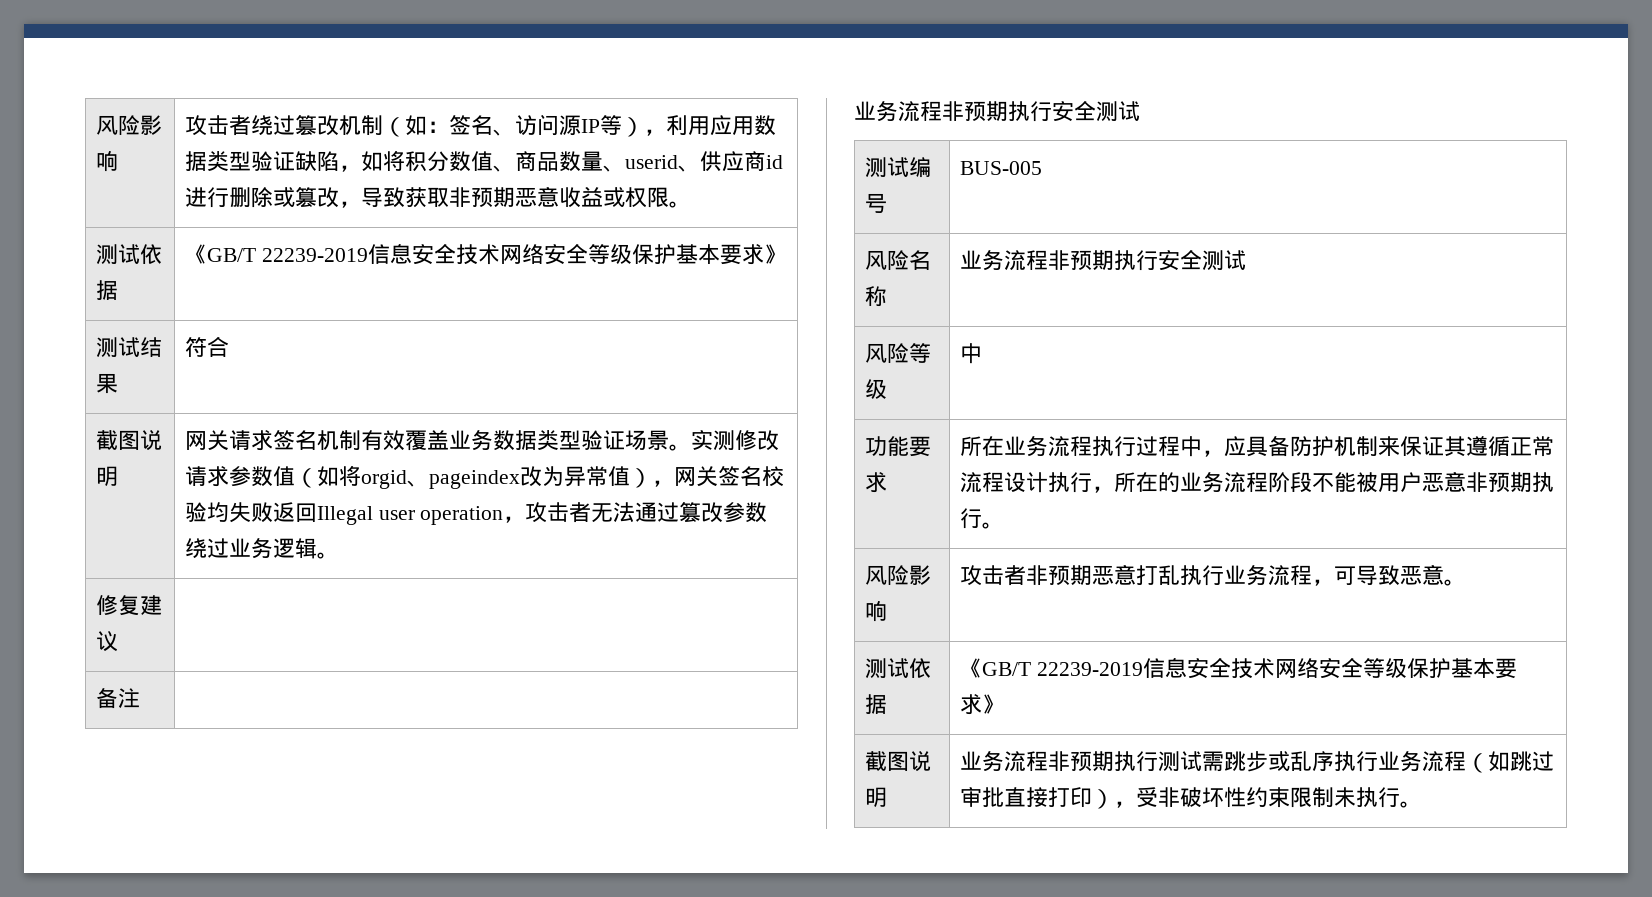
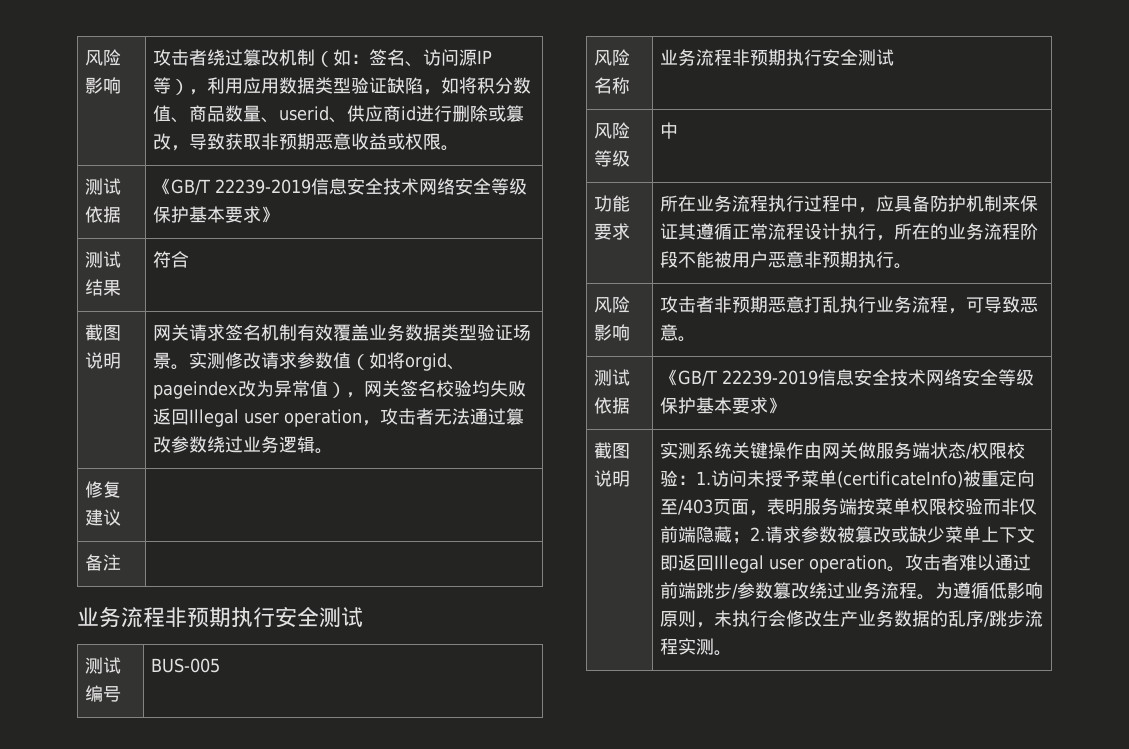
[959,751,1554,773] [959,787,1400,809] 业务流程非预期执行测试需跳步或乱序执行业务流程（如跳过审批直接打印），受非破坏性约束限制未执行 -> [659,442,1025,459] [659,470,1035,488] [659,498,1037,516] [659,526,1035,544] [659,554,1031,573] [659,582,1043,600] [659,610,1043,628] [659,638,714,655] 实测系统关键操作由网关做服务端状态/权限校验：1.访问未授予菜单(certificateInfo)被重定向至/403页面，表明服务端按菜单权限校验而非仅前端隐藏；2.请求参数被篡改或缺少菜单上下文即返回Illegal user operation。攻击者难以通过前端跳步/参数篡改绕过业务流程。为遵循低影响原则，未执行会修改生产业务数据的乱序/跳步流程实测

